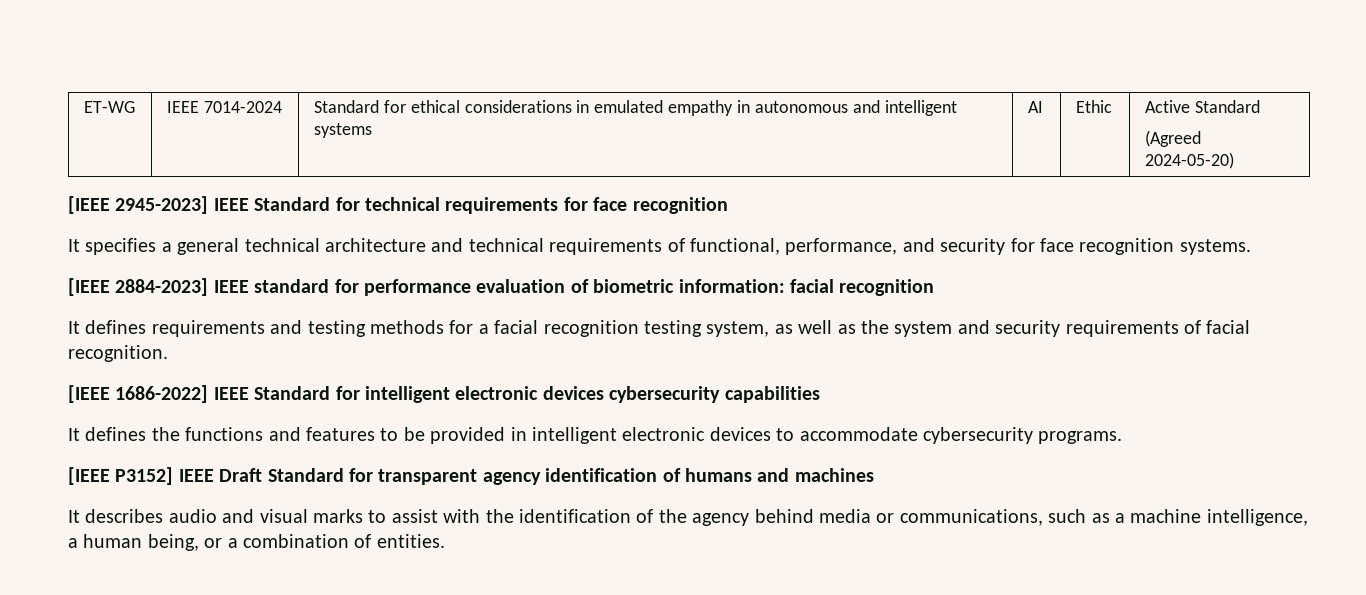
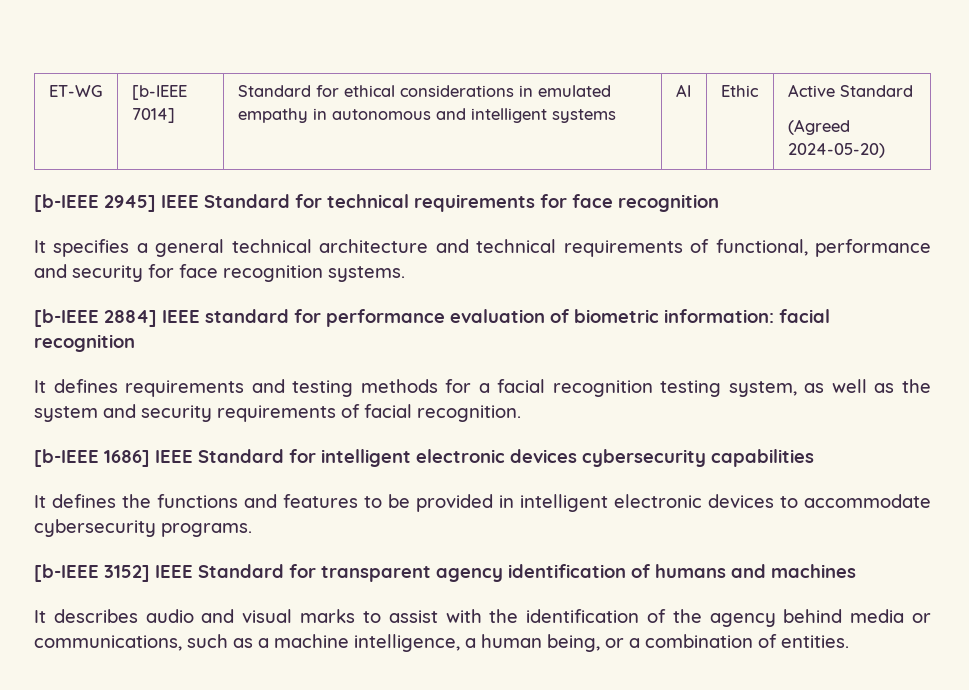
[166,101,282,113] IEEE 7014-2024 -> [131,85,187,100] [131,108,175,123] [b-IEEE 7014]
[68,196,209,214] [IEEE 2945-2023] -> [34,194,156,212] [b-IEEE 2945]
[785,238,898,255] performance, -> [815,239,932,257] performance
[68,278,209,296] [IEEE 2884-2023] -> [34,309,157,327] [b-IEEE 2884]
[68,385,209,403] [IEEE 1686-2022] -> [34,449,150,467] [b-IEEE 1686]
[68,467,263,485] [IEEE P3152] IEEE Draft -> [34,564,193,582] [b-IEEE 3152] IEEE

